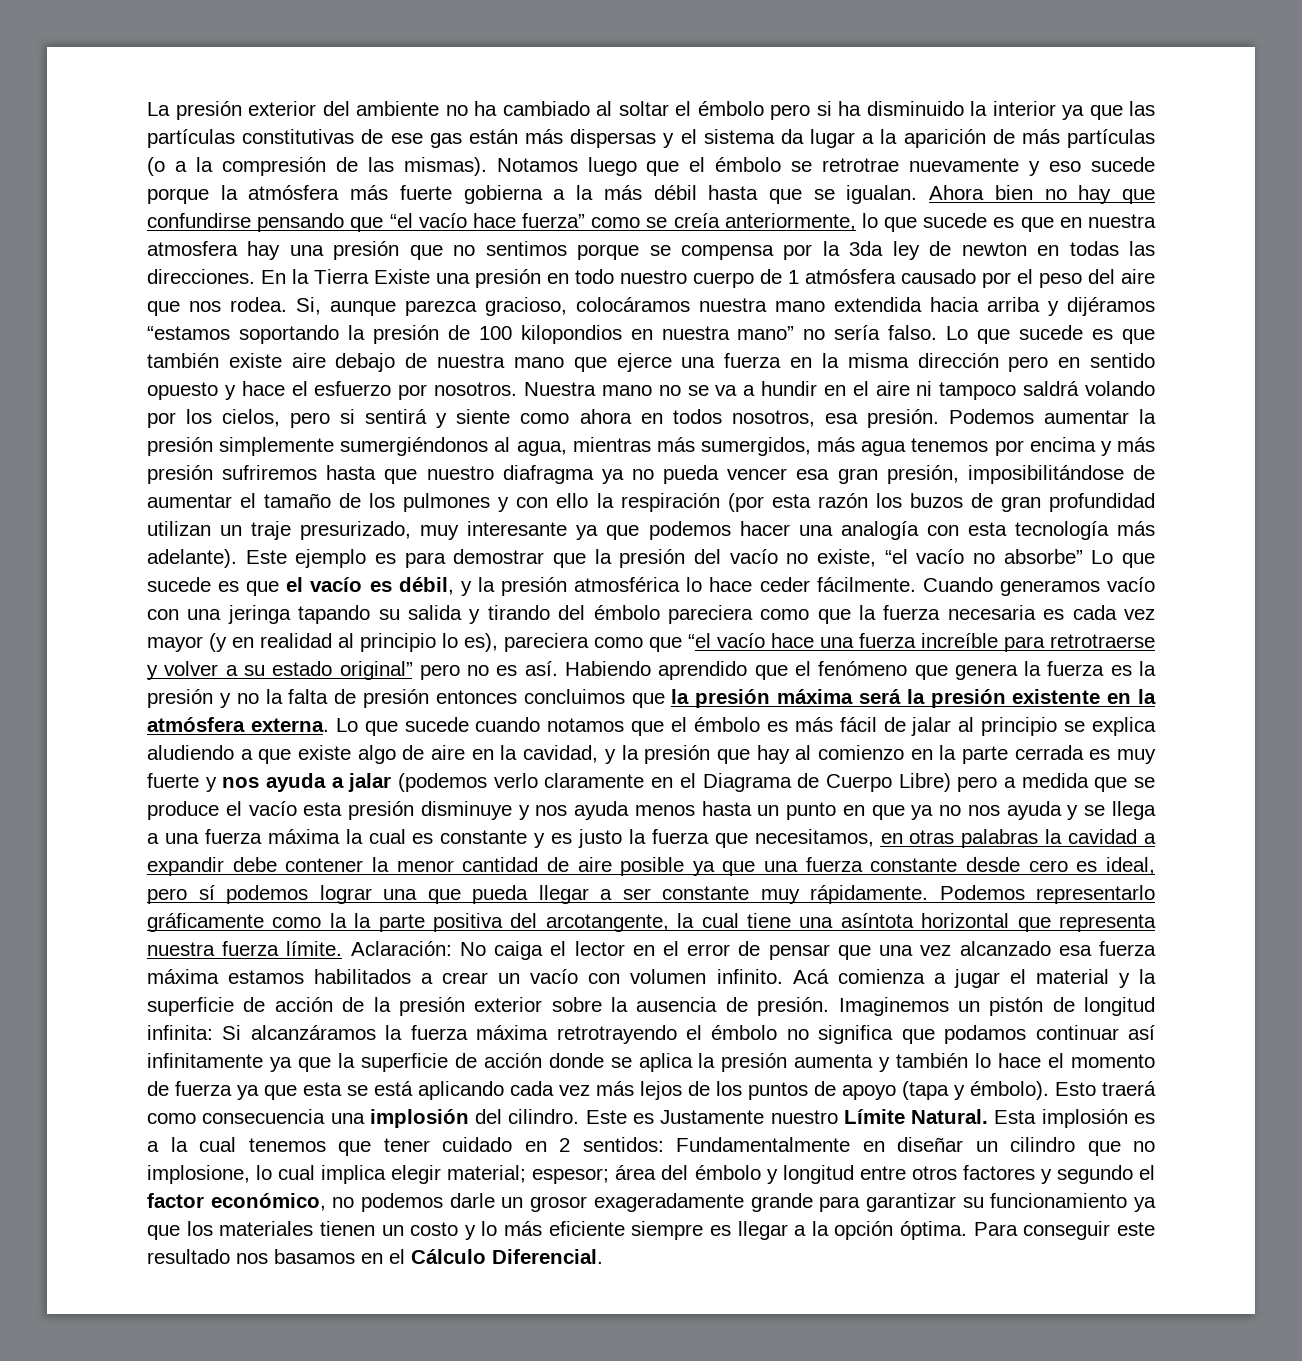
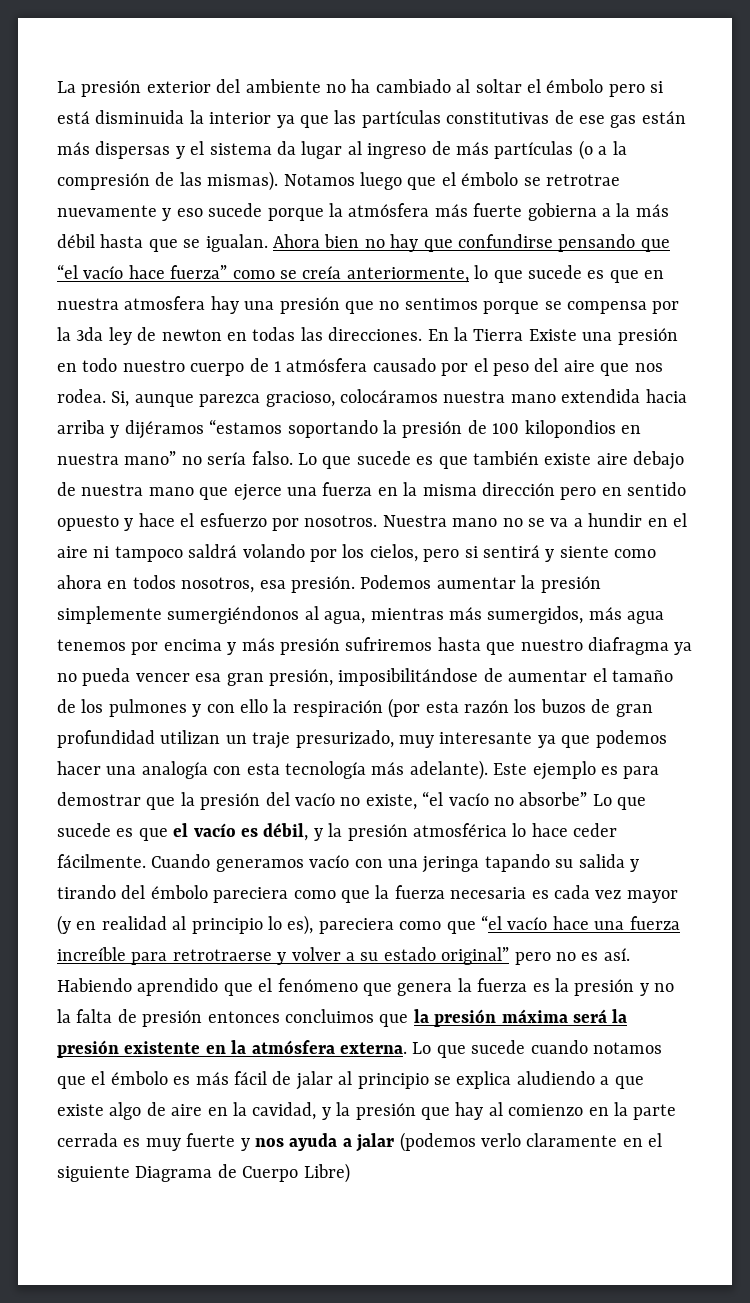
[838,101,964,116] ha disminuido -> [57,110,185,124] está disminuida
[862,129,986,148] a la aparición -> [347,141,427,159] al ingreso
(696, 780) none -> [57,1166,130,1182] siguiente
[957,773,1156,792] [147,801,1157,820] [147,829,1156,848] [147,857,1155,876] [147,885,1155,904] [147,913,1156,932] [147,941,1156,960] [147,969,1156,988] [147,997,1155,1016] [147,1025,1156,1044] [147,1053,1156,1072] [147,1081,1156,1100] [147,1109,1156,1128] [147,1137,1155,1156] [147,1165,1155,1184] [147,1193,1157,1212] [147,1221,1156,1240] [147,1249,603,1264] pero a medida que se produce el vacío esta presión disminuye y nos ayuda menos hasta un punto en que ya no nos ayuda y se llega a una fuerza máxima la cual es constante y es justo la fuerza que necesitamos, en otras palabras la cavidad a expandir debe contener la menor cantidad de aire posible ya que una fuerza constante desde cero es ideal, pero sí podemos lograr una que pueda llegar a ser constante muy rápidamente. Podemos representarlo gráficamente como la la parte positiva del arcotangente, la cual tiene una asíntota horizontal que representa nuestra fuerza límite. Aclaración: No caiga el lector en el error de pensar que una vez alcanzado esa fuerza máxima estamos habilitados a crear un vacío con volumen infinito. Acá comienza a jugar el material y la superficie de acción de la presión exterior sobre la ausencia de presión. Imaginemos un pistón de longitud infinita: Si alcanzáramos la fuerza máxima retrotrayendo el émbolo no significa que podamos continuar así infinitamente ya que la superficie de acción donde se aplica la presión aumenta y también lo hace el momento de fuerza ya que esta se está aplicando cada vez más lejos de los puntos de apoyo (tapa y émbolo). Esto traerá como consecuencia una implosión del cilindro. Este es Justamente nuestro Límite Natural. Esta implosión es a la cual tenemos que tener cuidado en 2 sentidos: Fundamentalmente en diseñar un cilindro que no implosione, lo cual implica elegir material; espesor; área del émbolo y longitud entre otros factores y segundo el factor económico, no podemos darle un grosor exageradamente grande para garantizar su funcionamiento ya que los materiales tienen un costo y lo más eficiente siempre es llegar a la opción óptima. Para conseguir este resultado nos basamos en el Cálculo Diferencial. -> (350, 1173) none

